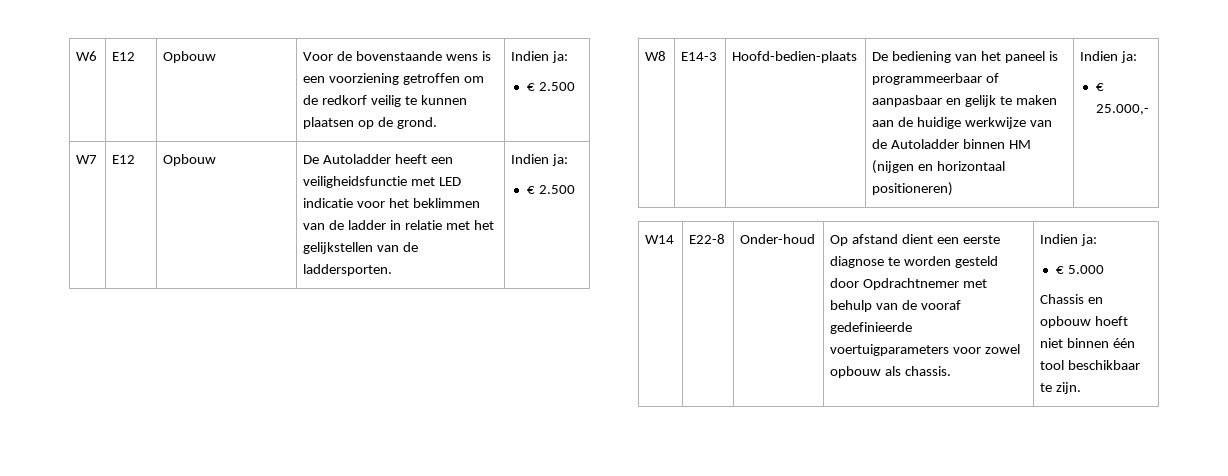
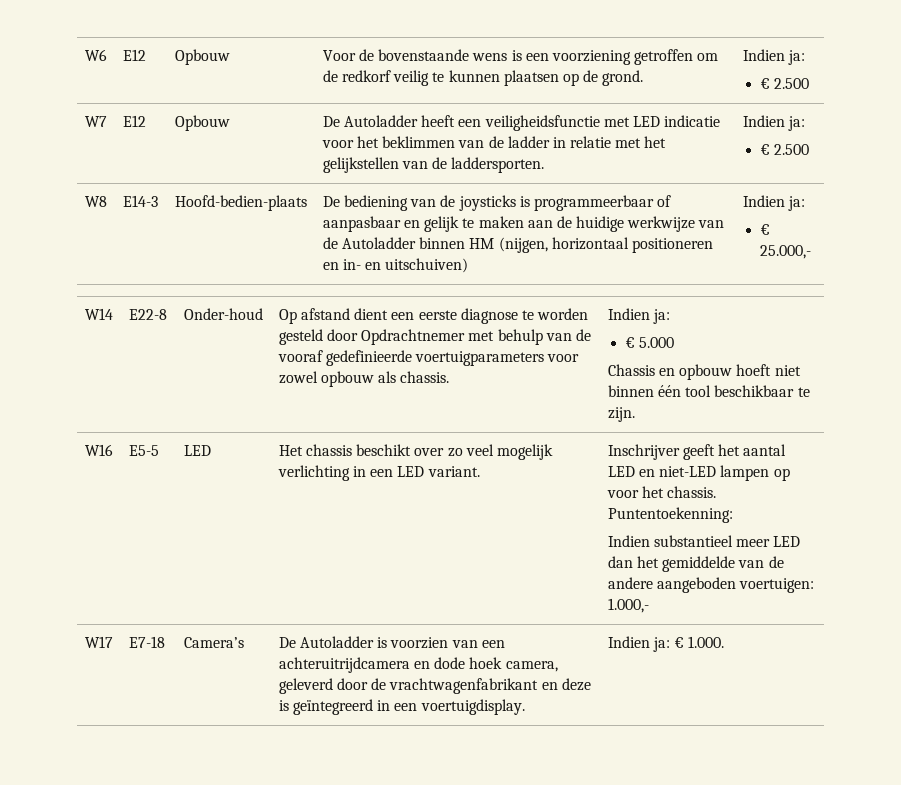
[980,51,1045,63] het paneel -> [440,195,516,211] de joysticks
[872,160,1005,174] [872,182,954,196] (nijgen en horizontaal positioneren) -> [498,237,713,253] [322,258,469,273] (nijgen, horizontaal positioneren en in- en uitschuiven)
(1082, 388) none -> [84,444,113,456] [128,445,159,456] [183,445,211,456] [278,444,553,460] [277,465,480,481] [607,444,787,460] [607,465,790,481] [606,486,717,498] [607,507,733,523] [607,535,801,547] [607,556,784,572] [607,577,815,593] [607,598,649,613] [84,636,113,648] [128,636,165,648] [183,637,244,648] [278,636,505,649] [278,657,558,673] [278,678,591,694] [278,699,525,715] [607,636,725,652] // W16 | E5-5 | LED | Het chassis beschikt over zo veel mogelijk verlichting in een LED variant. | Inschrijver geeft het aantal LED en niet-LED lampen op voor het chassis. Puntentoekenning: // Indien substantieel meer LED dan het gemiddelde van de andere aangeboden voertuigen: 1.000,- // W17 | E7-18 | Camera’s | De Autoladder is voorzien van een achteruitrijdcamera en dode hoek camera, geleverd door de vrachtwagenfabrikant en deze is geïntegreerd in een voertuigdisplay. | Indien ja: € 1.000.

